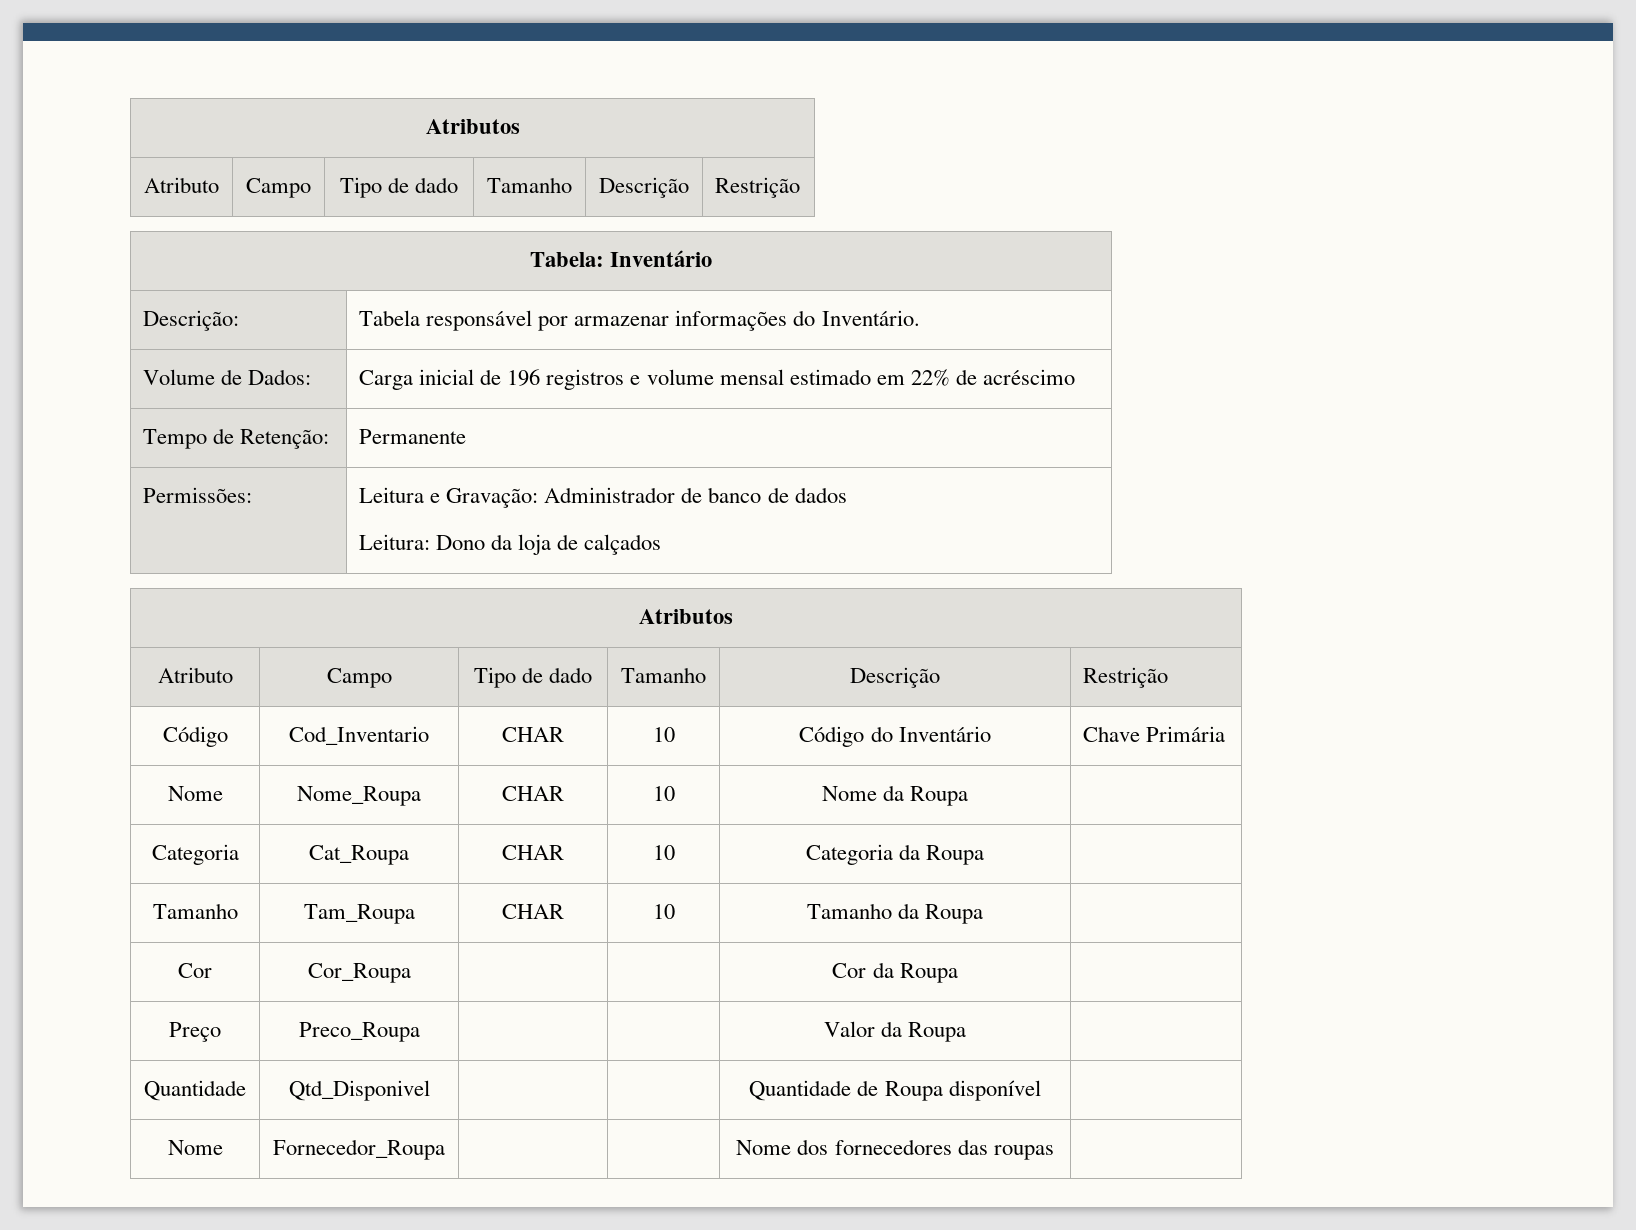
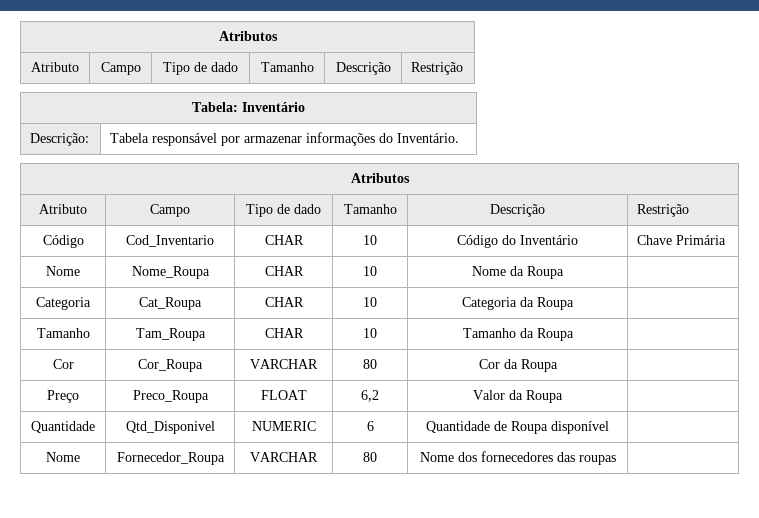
[143,369,312,385] [359,369,1075,390] [143,428,330,449] [359,429,467,444] [143,487,253,503] [359,487,847,508] [359,534,662,555] // Volume de Dados: | Carga inicial de 196 registros e volume mensal estimado em 22% de acréscimo // Tempo de Retenção: | Permanente // Permissões: | Leitura e Gravação: Administrador de banco de dados // Leitura: Dono da loja de calçados -> (460, 138) none
(411, 973) | -> [250,359,318,369] [363,359,377,369] VARCHAR | 80
(420, 1032) | -> [260,390,307,400] [361,390,379,402] FLOAT | 6,2
(430, 1090) | -> [251,421,316,431] [366,421,374,431] NUMERIC | 6
(445, 1149) | -> [250,452,318,462] [363,452,377,462] VARCHAR | 80

